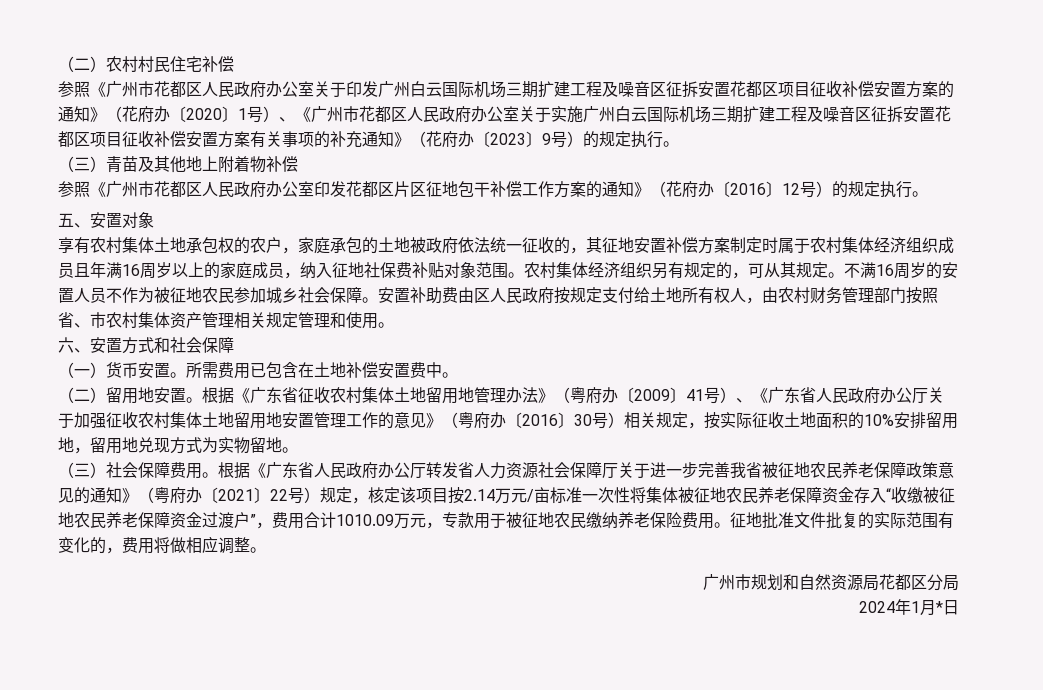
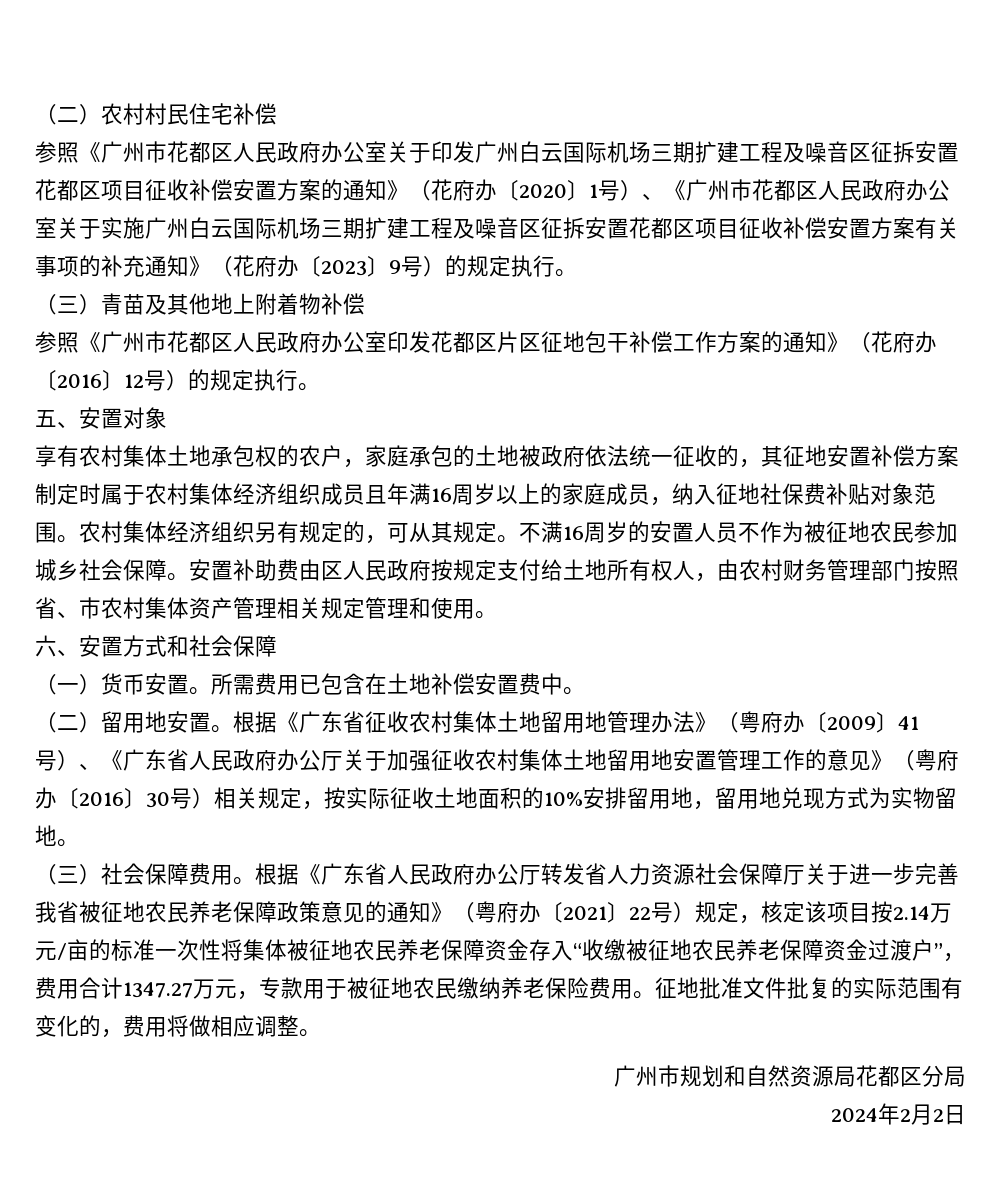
(550, 495) none -> [89,939,111,961] 的
[336,514,394,526] 1010.09 -> [123,982,193,998] 1347.27
[911,600,943,616] 1月* -> [900,1104,944,1125] 2月2

